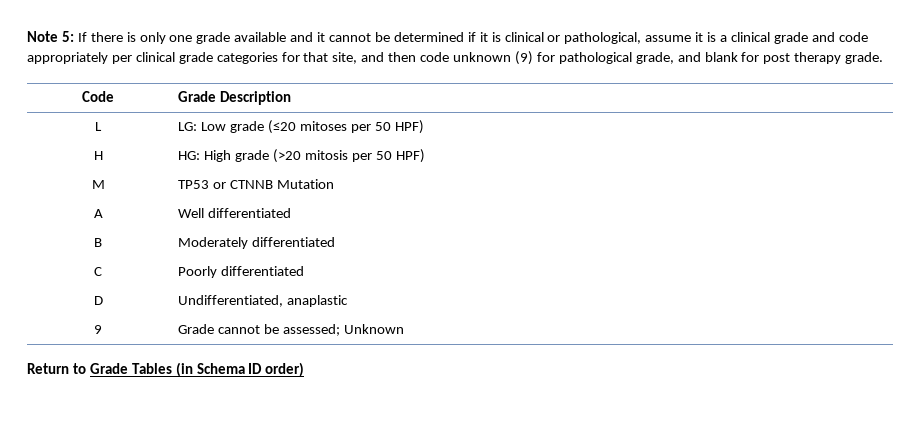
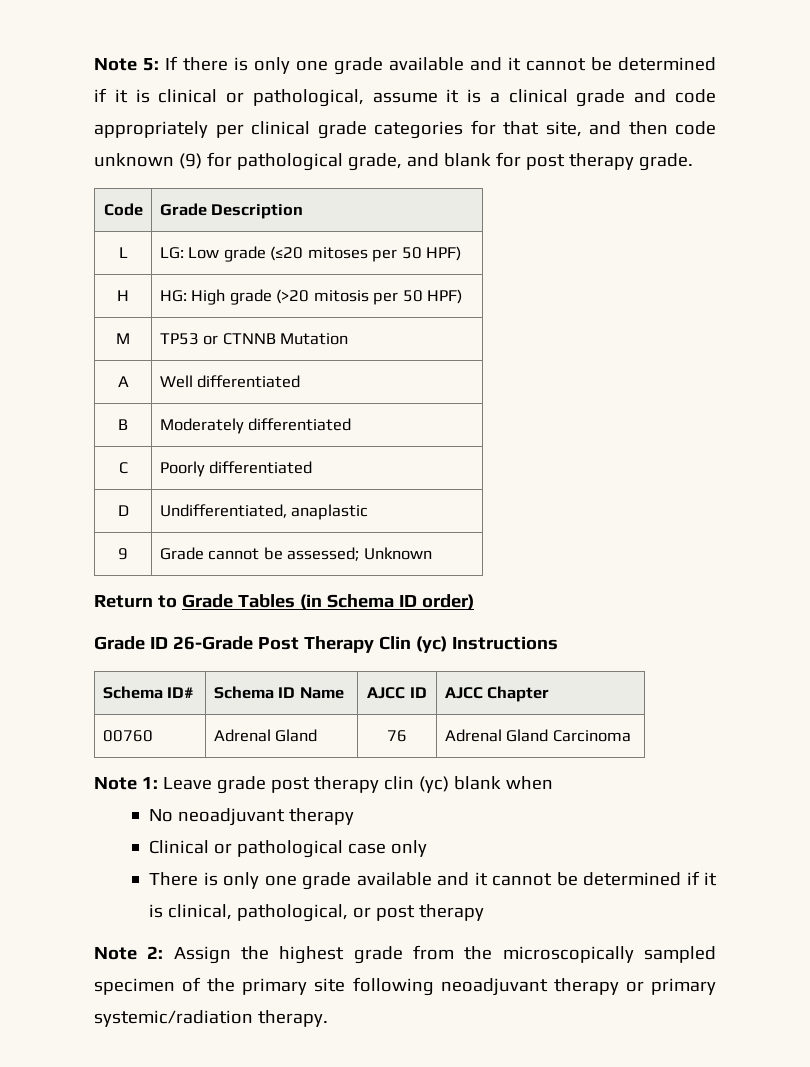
(305, 369) none -> [94,636,558,653] [102,686,195,699] [213,686,344,699] [367,687,427,699] [444,686,550,702] [102,730,153,742] [213,729,318,742] [387,730,407,742] [444,729,631,742] [94,776,553,794] [149,808,355,826] [149,840,428,858] [149,871,717,890] [149,904,485,922] [94,945,716,964] [94,977,716,996] [94,1010,328,1027] // Grade ID 26-Grade Post Therapy Clin (yc) Instructions // Schema ID# | Schema ID Name | AJCC ID | AJCC Chapter // 00760 | Adrenal Gland | 76 | Adrenal Gland Carcinoma // Note 1: Leave grade post therapy clin (yc) blank when // No neoadjuvant therapy // Clinical or pathological case only // There is only one grade available and it cannot be determined if it is clinical, pathological, or post therapy // Note 2: Assign the highest grade from the microscopically sampled specimen of the primary site following neoadjuvant therapy or primary systemic/radiation therapy.

